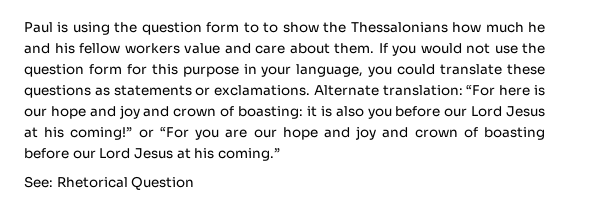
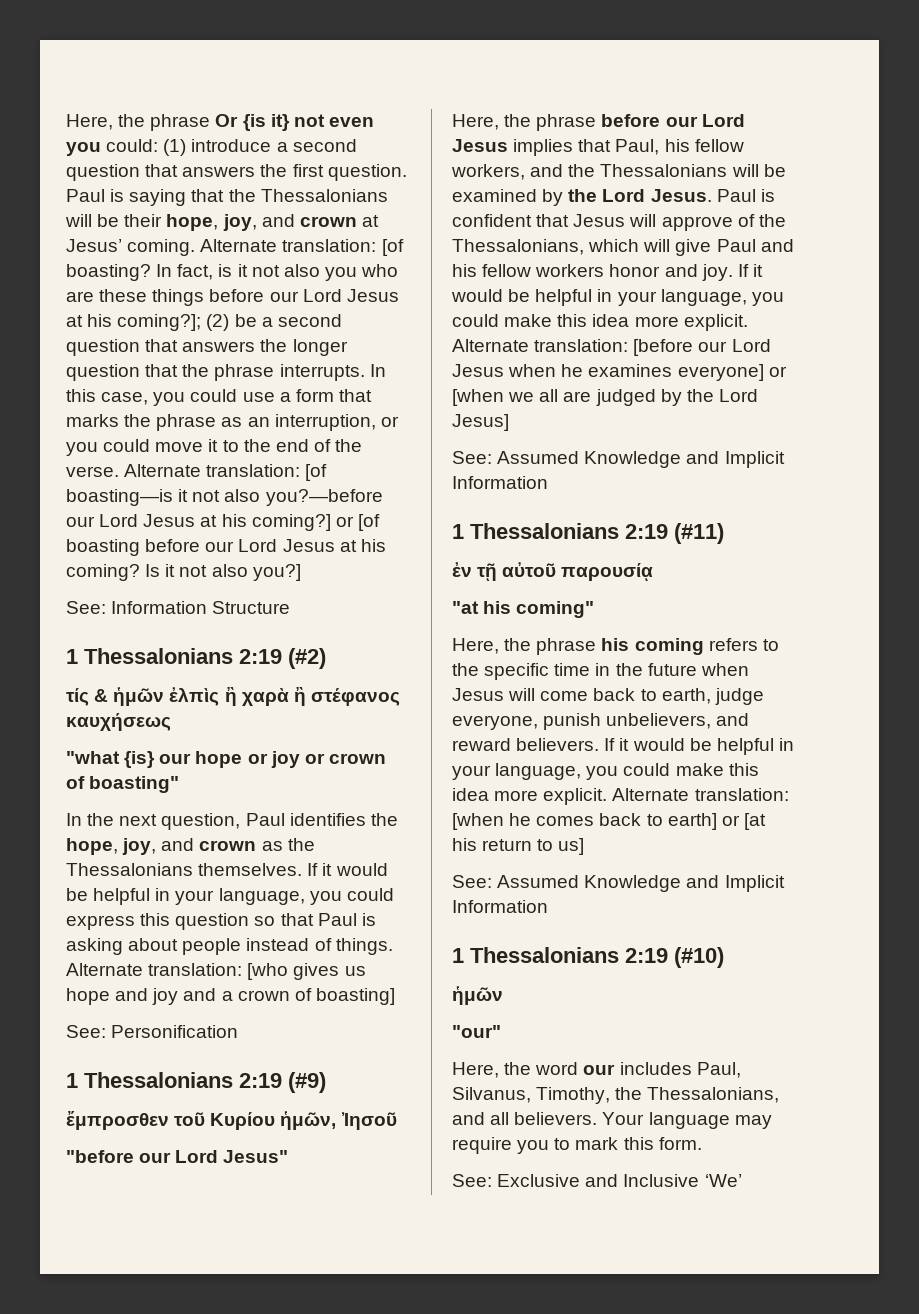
[24,22,545,35] [24,43,545,56] [24,64,546,77] [24,85,545,98] [24,105,546,119] [24,126,478,140] Paul is using the question form to to show the Thessalonians how much he and his fellow workers value and care about them. If you would not use the question form for this purpose in your language, you could translate these questions as statements or exclamations. Alternate translation: “For here is our hope and joy and crown of boasting: it is also you before our Lord Jesus at his coming!” or “For you are our hope and joy and crown of -> [66,114,374,131] [66,139,357,156] [66,164,407,181] [66,189,388,206] [65,214,379,231] [66,239,404,256] [66,264,399,281] [66,289,399,306] [66,314,342,331] [66,339,348,356] [66,364,386,381] [66,389,372,406] [66,414,399,431] [66,439,363,456] [66,464,328,481] [66,489,383,506] [66,514,380,531] Here, the phrase Or {is it} not even you could: (1) introduce a second question that answers the first question. Paul is saying that the Thessalonians will be their hope, joy, and crown at Jesus’ coming. Alternate translation: [of boasting? In fact, is it not also you who are these things before our Lord Jesus at his coming?]; (2) be a second question that answers the longer question that the phrase interrupts. In this case, you could use a form that marks the phrase as an interruption, or you could move it to the end of the verse. Alternate translation: [of boasting—is it not also you?—before our Lord Jesus at his coming?] or [of
[217,148,280,161] [24,176,195,190] coming.” // See: Rhetorical Question -> [66,564,301,581] [66,601,291,614] [66,648,326,669] [66,687,400,706] [66,713,171,731] [66,751,386,768] [66,776,180,793] [66,813,398,830] [66,838,315,855] [66,863,388,876] [66,888,394,905] [66,913,376,930] [66,938,393,955] [66,963,366,980] [66,988,395,1005] [66,1025,239,1038] [66,1072,326,1093] [66,1111,397,1130] [66,1150,289,1163] [452,114,745,131] [452,139,744,156] [451,164,786,180] [452,189,775,206] [452,214,786,231] [452,239,794,256] [452,264,763,281] [451,289,784,306] [452,314,748,331] [452,339,771,356] [452,364,787,381] [452,389,758,406] [452,414,509,431] [452,451,785,468] [452,476,548,489] [452,523,724,544] [452,562,654,581] [452,601,595,618] [452,638,779,655] [452,663,749,680] [452,688,764,705] [452,713,750,730] [452,738,794,755] [452,763,759,780] [452,788,789,805] [452,813,766,830] [452,838,585,855] [452,875,785,892] [452,900,548,913] [452,947,724,968] [452,986,503,1005] [452,1025,501,1038] [452,1062,741,1078] [452,1087,780,1104] [452,1112,772,1129] [452,1137,702,1154] [452,1174,742,1187] coming? Is it not also you?] // See: Information Structure // 1 Thessalonians 2:19 (#2) // τίς & ἡμῶν ἐλπὶς ἢ χαρὰ ἢ στέφανος καυχήσεως // "what {is} our hope or joy or crown of boasting" // In the next question, Paul identifies the hope, joy, and crown as the Thessalonians themselves. If it would be helpful in your language, you could express this question so that Paul is asking about people instead of things. Alternate translation: [who gives us hope and joy and a crown of boasting] // See: Personification // 1 Thessalonians 2:19 (#9) // ἔμπροσθεν τοῦ Κυρίου ἡμῶν, Ἰησοῦ // "before our Lord Jesus" // Here, the phrase before our Lord Jesus implies that Paul, his fellow workers, and the Thessalonians will be examined by the Lord Jesus. Paul is confident that Jesus will approve of the Thessalonians, which will give Paul and his fellow workers honor and joy. If it would be helpful in your language, you could make this idea more explicit. Alternate translation: [before our Lord Jesus when he examines everyone] or [when we all are judged by the Lord Jesus] // See: Assumed Knowledge and Implicit Information // 1 Thessalonians 2:19 (#11) // ἐν τῇ αὐτοῦ παρουσίᾳ // "at his coming" // Here, the phrase his coming refers to the specific time in the future when Jesus will come back to earth, judge everyone, punish unbelievers, and reward believers. If it would be helpful in your language, you could make this idea more explicit. Alternate translation: [when he comes back to earth] or [at his return to us] // See: Assumed Knowledge and Implicit Information // 1 Thessalonians 2:19 (#10) // ἡμῶν // "our" // Here, the word our includes Paul, Silvanus, Timothy, the Thessalonians, and all believers. Your language may require you to mark this form. // See: Exclusive and Inclusive ‘We’

